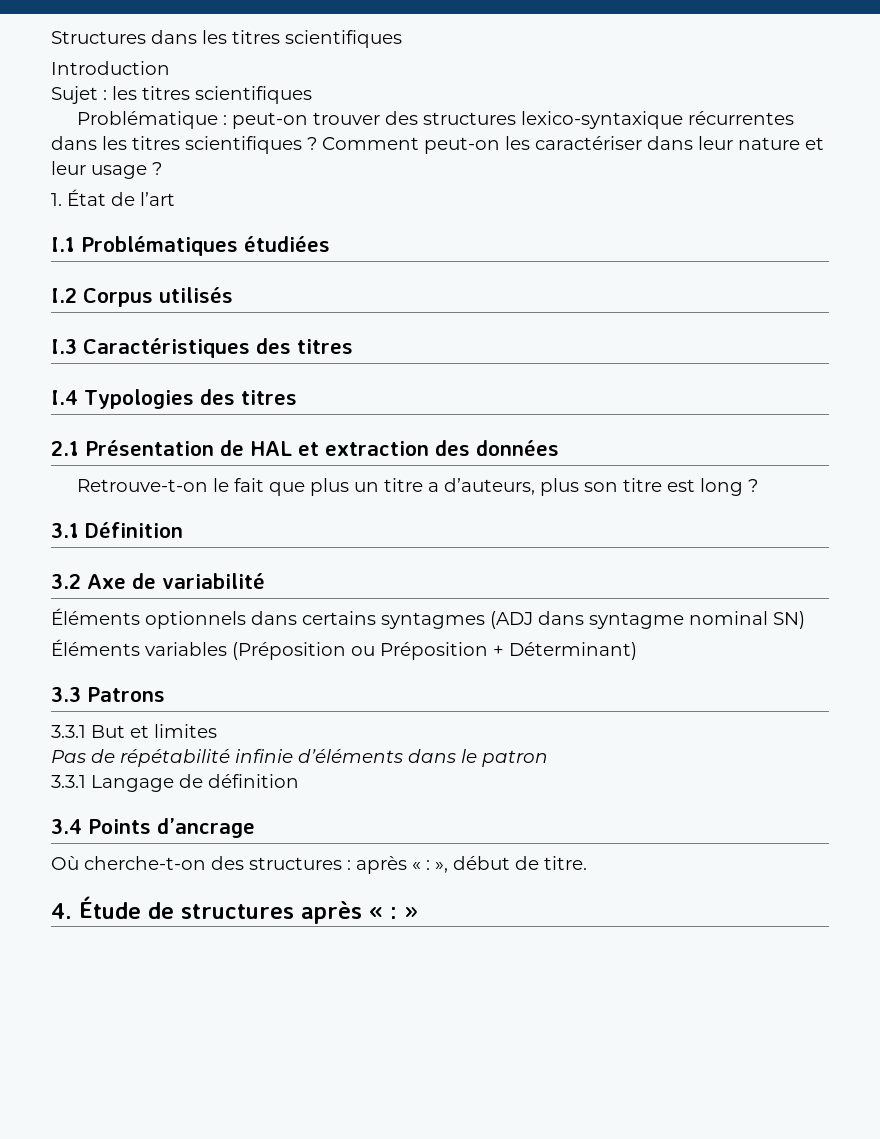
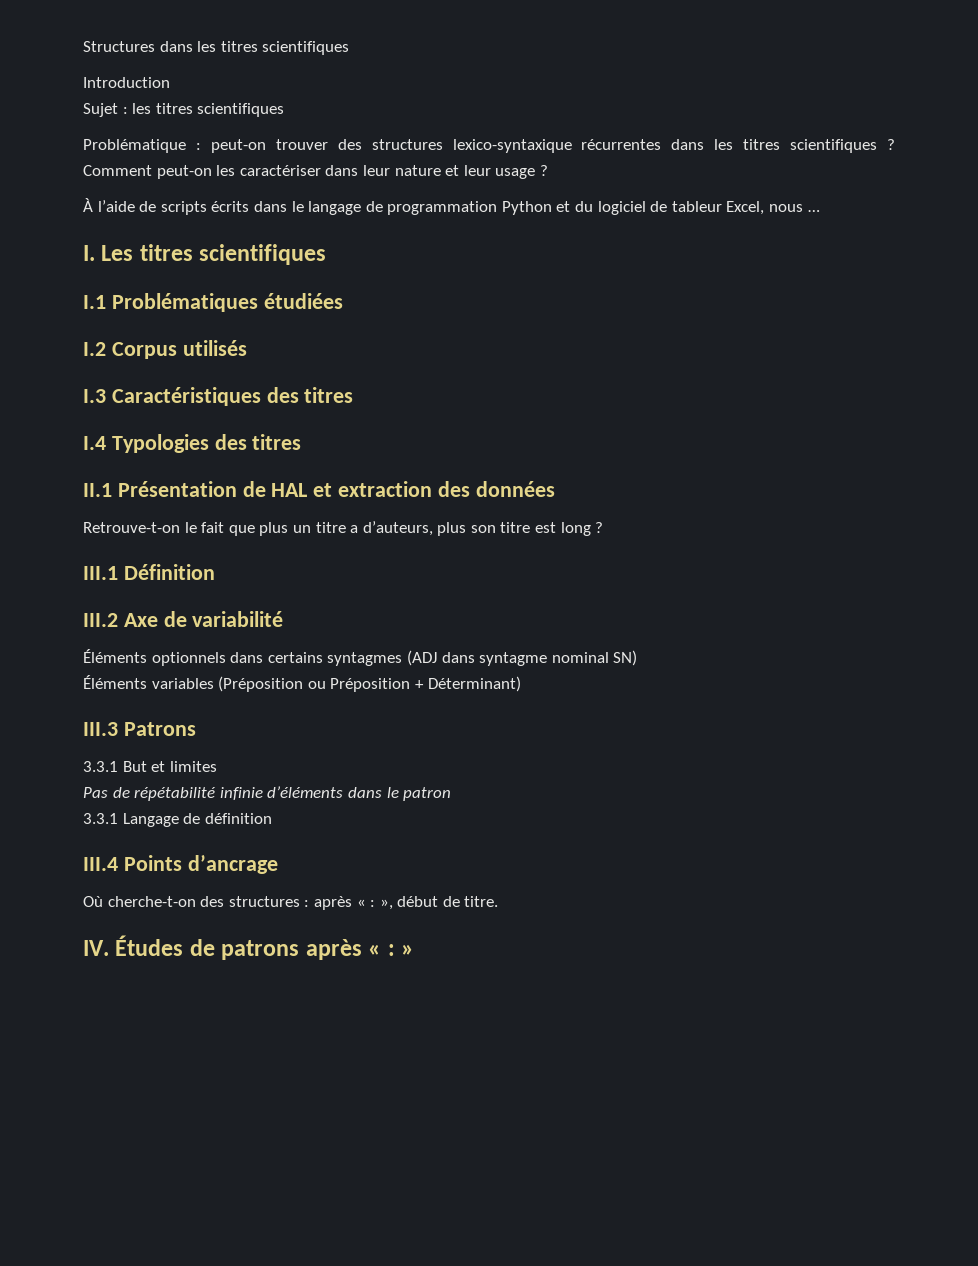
[51,189,175,206] 1. État de l’art -> [83,198,820,215] [83,244,327,265] À l’aide de scripts écrits dans le langage de programmation Python et du logiciel de tableur Excel, nous … // I. Les titres scientifiques
[51,441,79,456] 2.1 -> [83,483,112,497] II.1
[51,523,79,538] 3.1 -> [83,566,118,580] III.1
[51,574,81,589] 3.2 -> [83,613,118,627] III.2
[51,687,81,702] 3.3 -> [83,722,118,736] III.3
[51,819,82,834] 3.4 -> [83,857,118,871] III.4
[51,896,294,919] 4. Étude de structures -> [83,935,300,960] IV. Études de patrons

